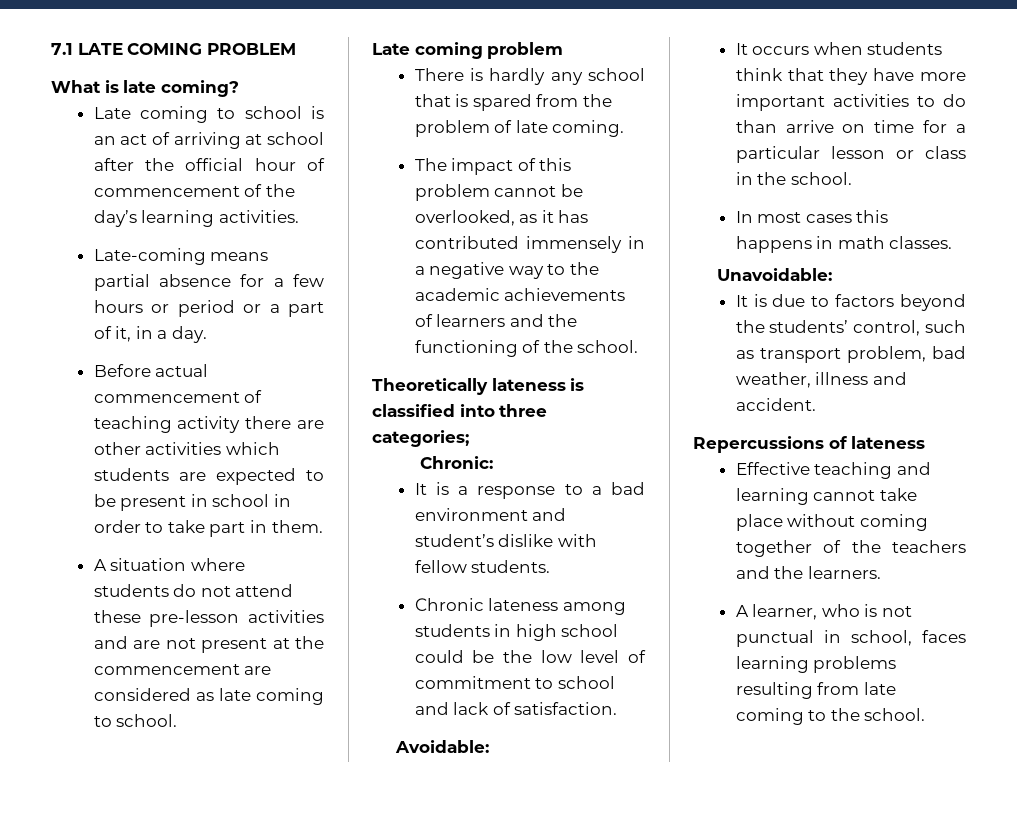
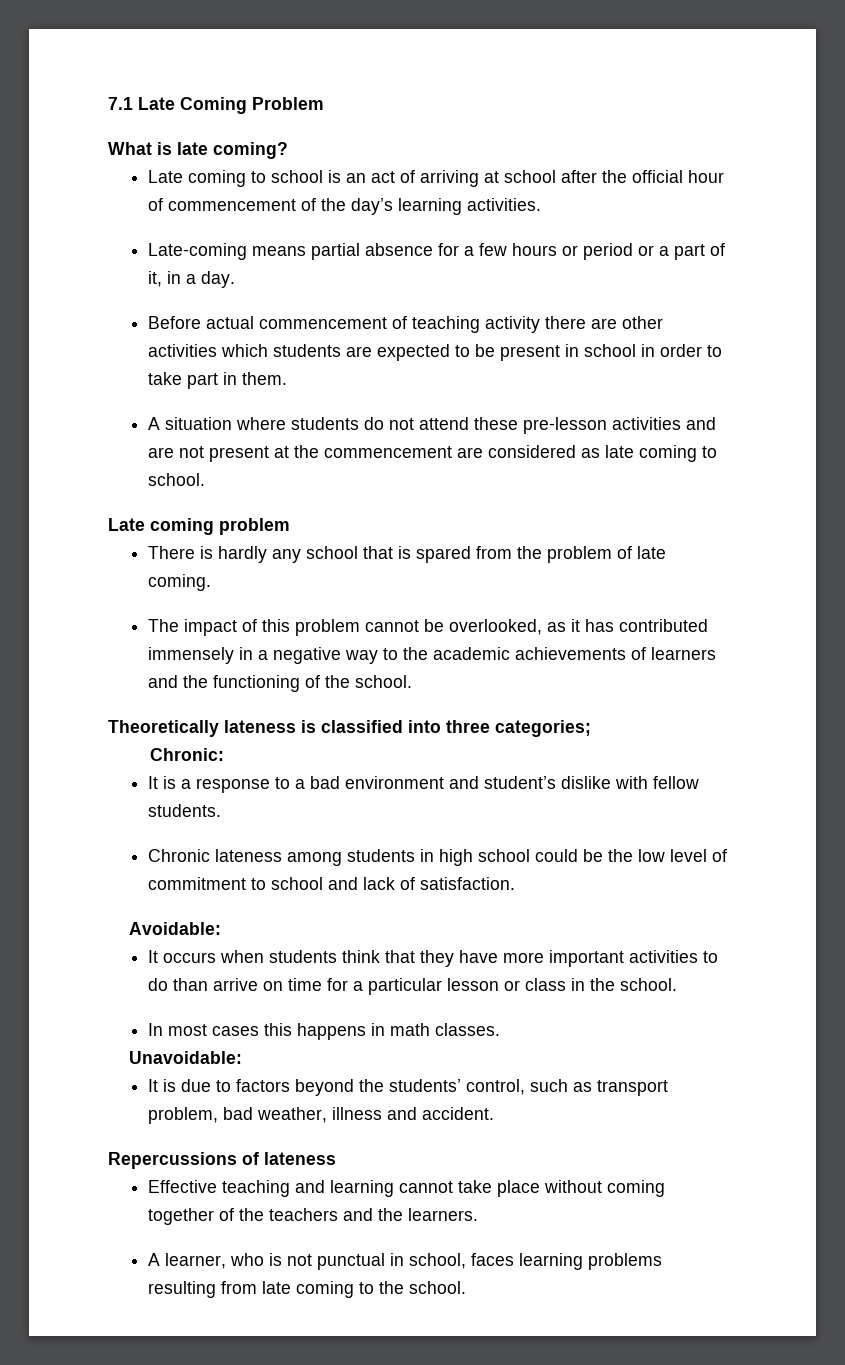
[77,43,296,55] LATE COMING PROBLEM -> [138,97,324,114] Late Coming Problem

